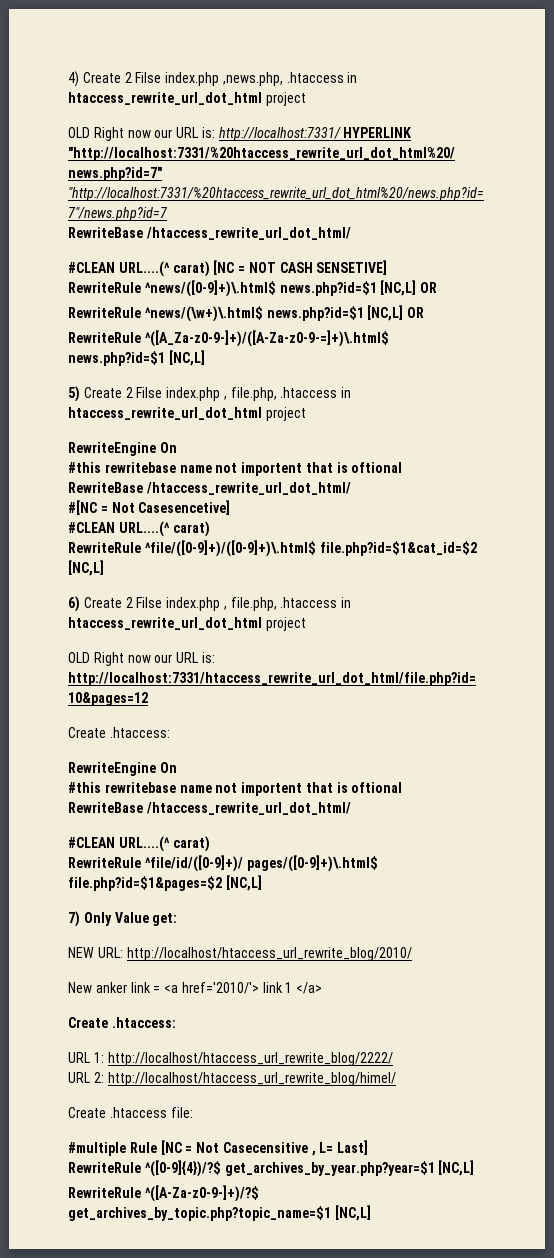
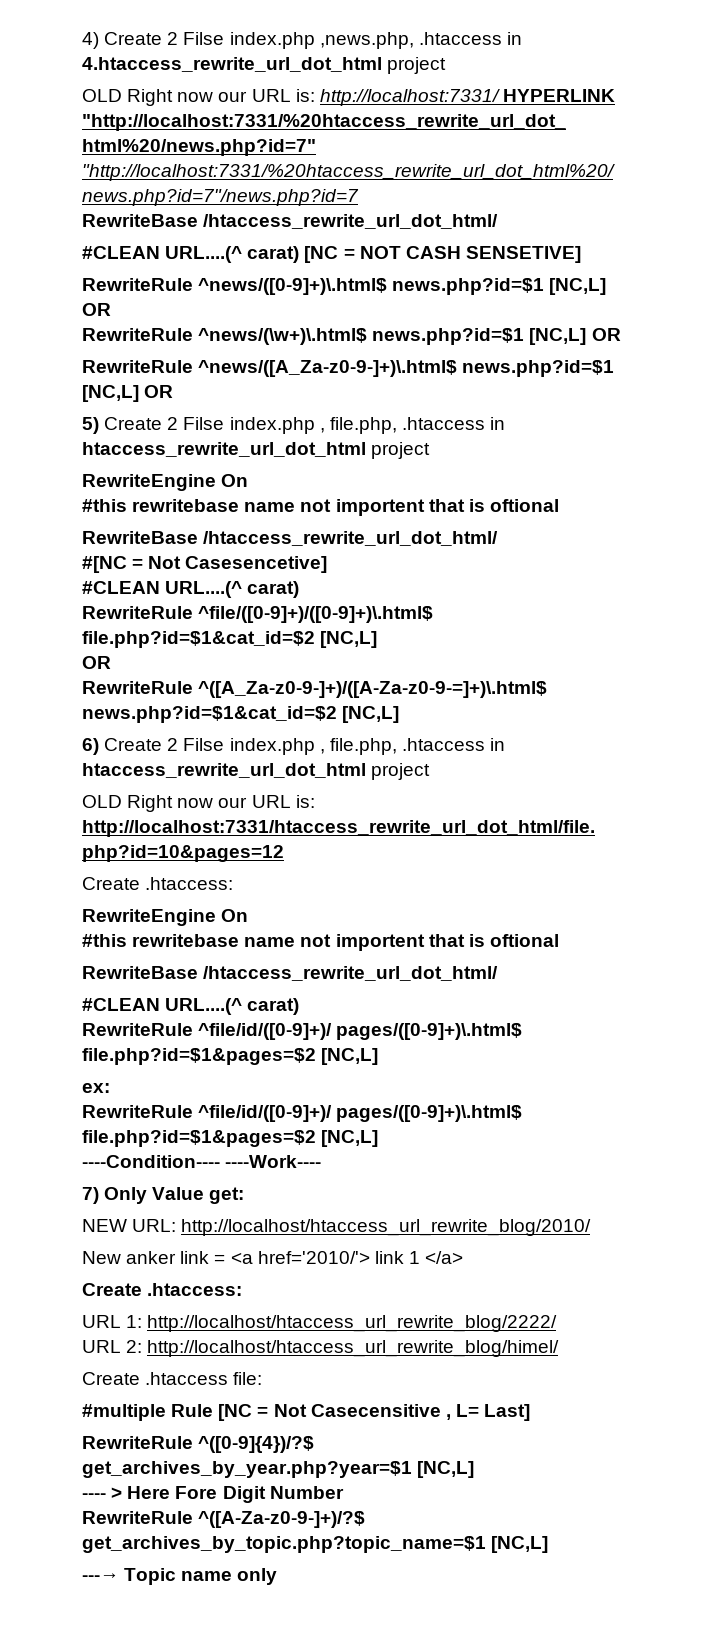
[68,92,262,105] htaccess_rewrite_url_dot_html -> [82,57,382,72] 4.htaccess_rewrite_url_dot_html
[144,330,389,347] [68,350,205,366] ^([A_Za-z0-9-]+)/([A-Za-z0-9-=]+)\.html$ news.php?id=$1 [NC,L] -> [198,360,615,377] [82,385,174,402] ^news/([A_Za-z0-9-]+)\.html$ news.php?id=$1 [NC,L] OR
(104, 568) none -> [82,656,111,669] [82,681,548,698] [82,706,400,723] // OR // RewriteRule ^([A_Za-z0-9-]+)/([A-Za-z0-9-=]+)\.html$ news.php?id=$1&cat_id=$2 [NC,L]
(262, 883) none -> [82,1083,110,1093] [82,1105,523,1122] [82,1130,379,1147] [82,1155,322,1168] // ex: // RewriteRule ^file/id/([0-9]+)/ pages/([0-9]+)\.html$ file.php?id=$1&pages=$2 [NC,L] // ----Condition---- ----Work----
(475, 1168) none -> [82,1486,344,1503] // ---- > Here Fore Digit Number
(371, 1213) none -> [82,1568,278,1585] // ---→ Topic name only

